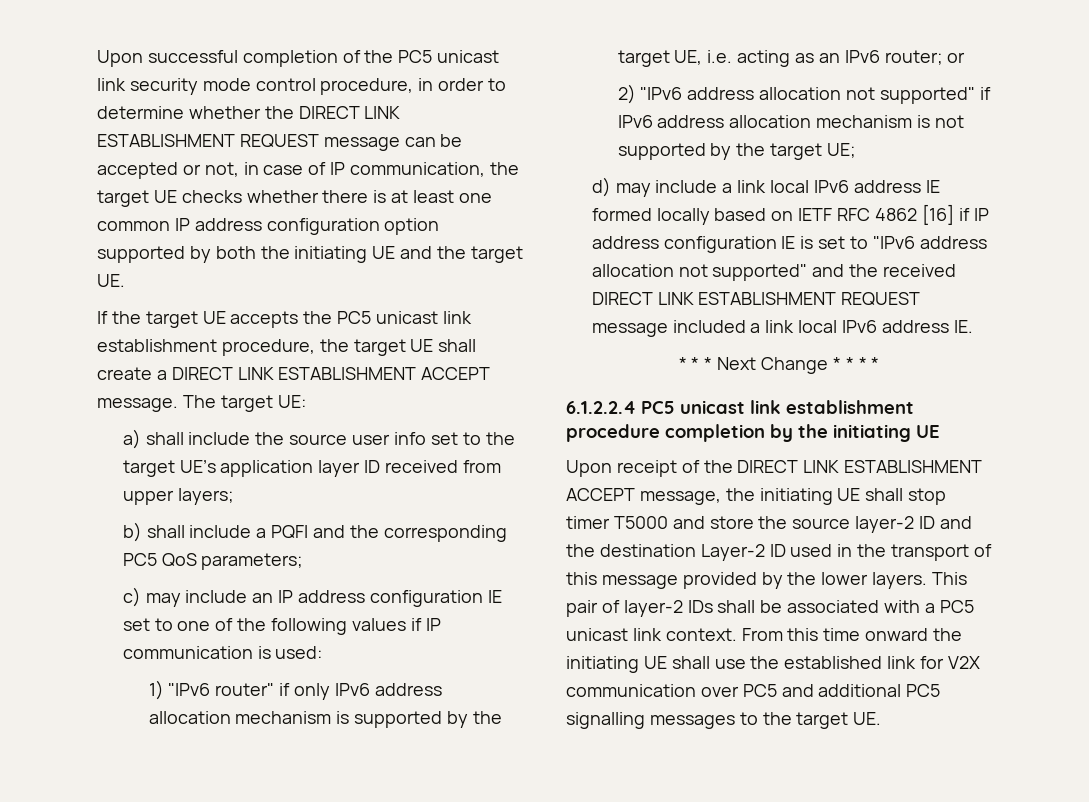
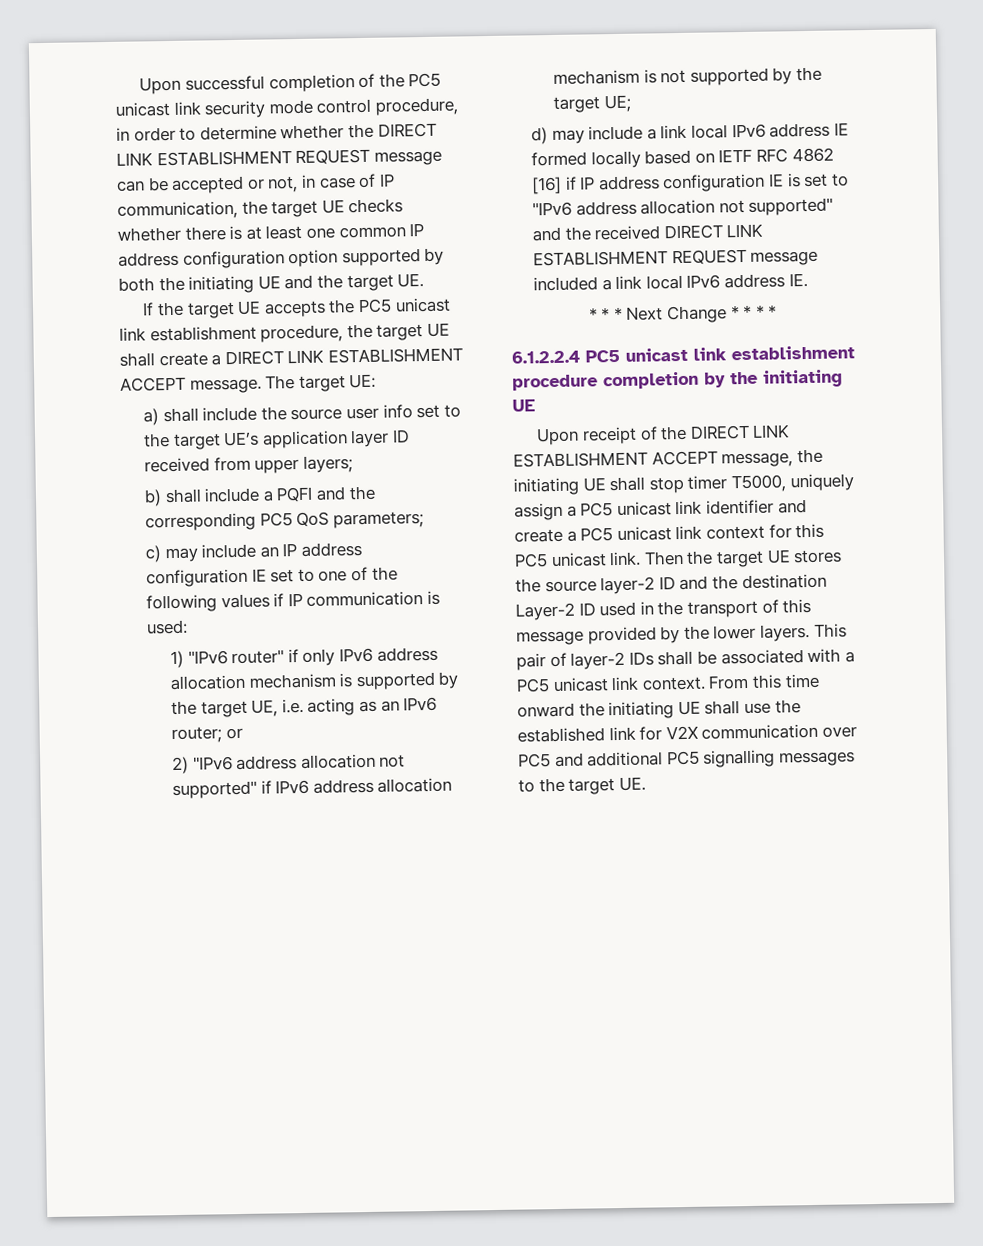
[613,516,754,529] T5000 and store -> [730,473,854,493] [514,499,807,521] [514,523,825,543] [514,549,843,568] T5000, uniquely assign a PC5 unicast link identifier and create a PC5 unicast link context for this PC5 unicast link. Then the target UE stores

